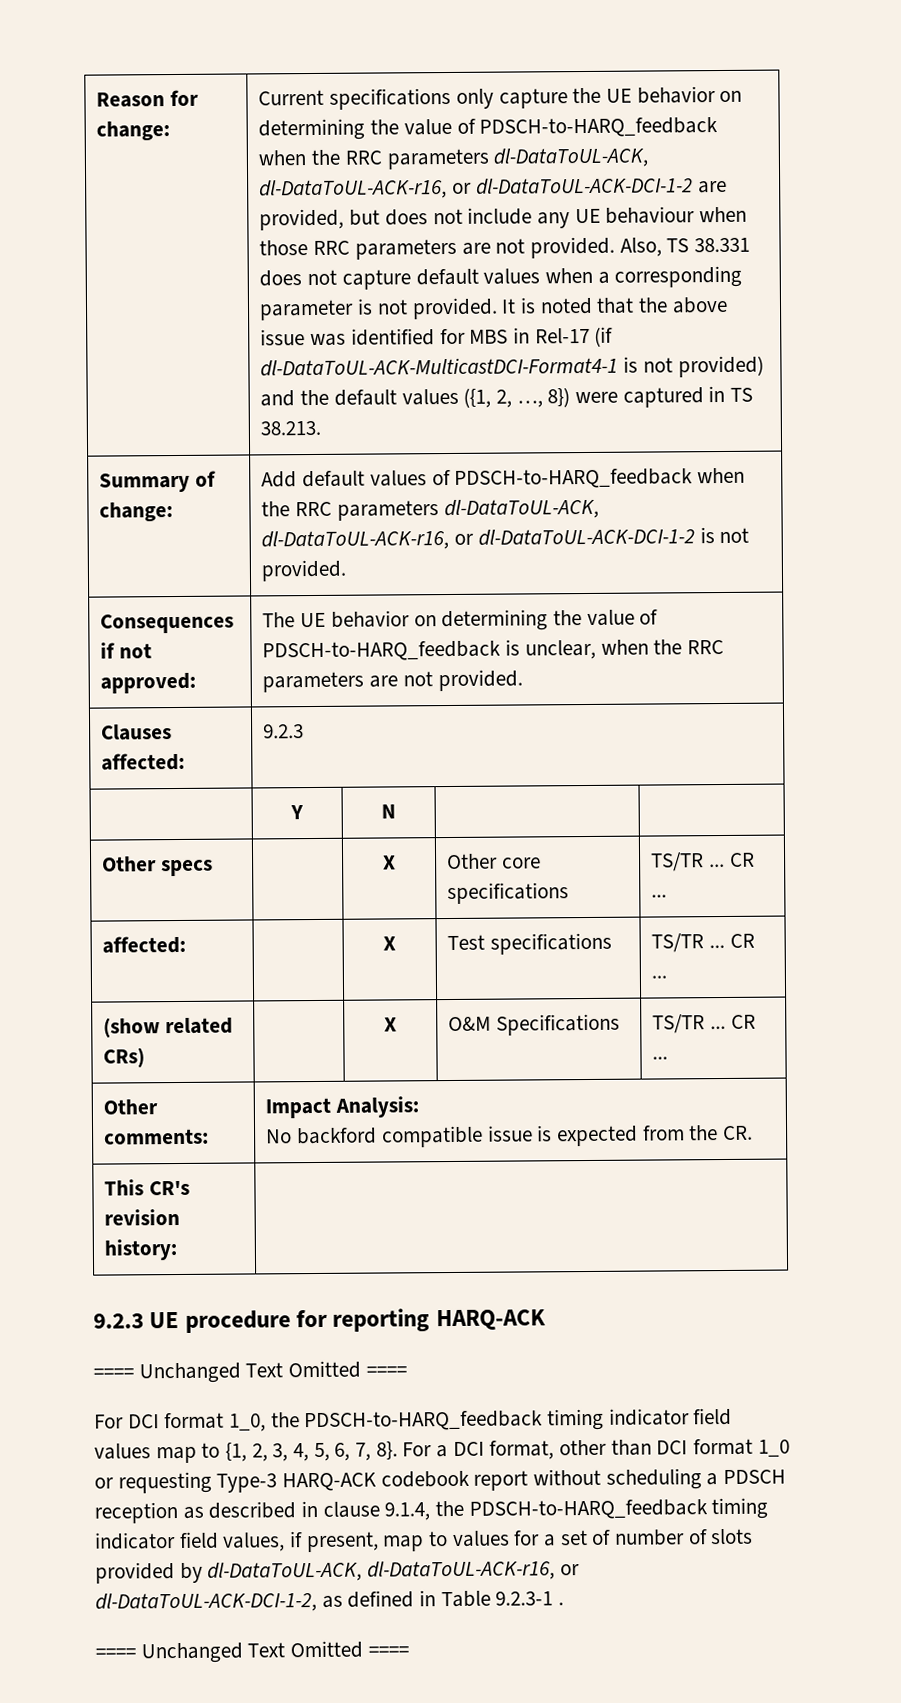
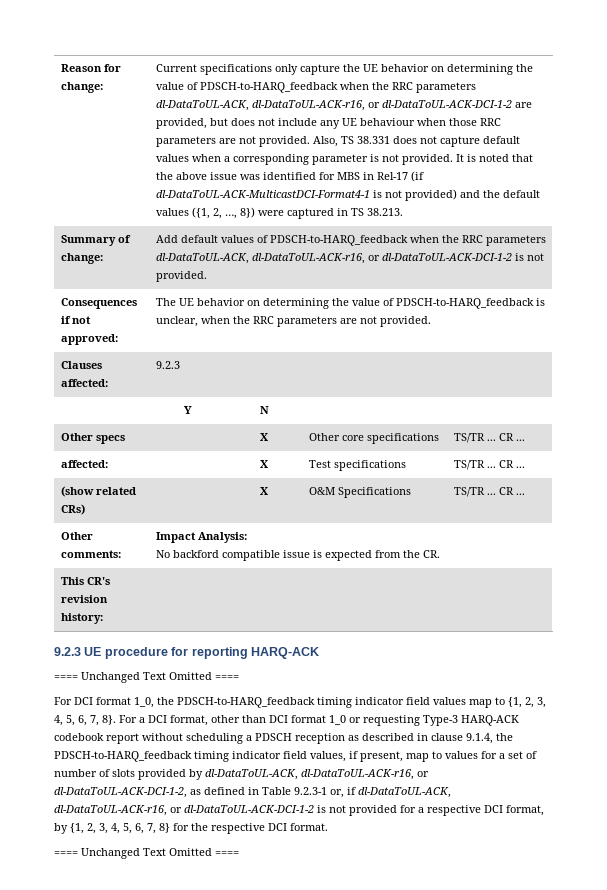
[558,1602,565,1606] . -> [330,787,451,798] [54,805,544,816] [54,823,328,834] or, if dl-DataToUL-ACK, dl-DataToUL-ACK-r16, or dl-DataToUL-ACK-DCI-1-2 is not provided for a respective DCI format, by {1, 2, 3, 4, 5, 6, 7, 8} for the respective DCI format.

